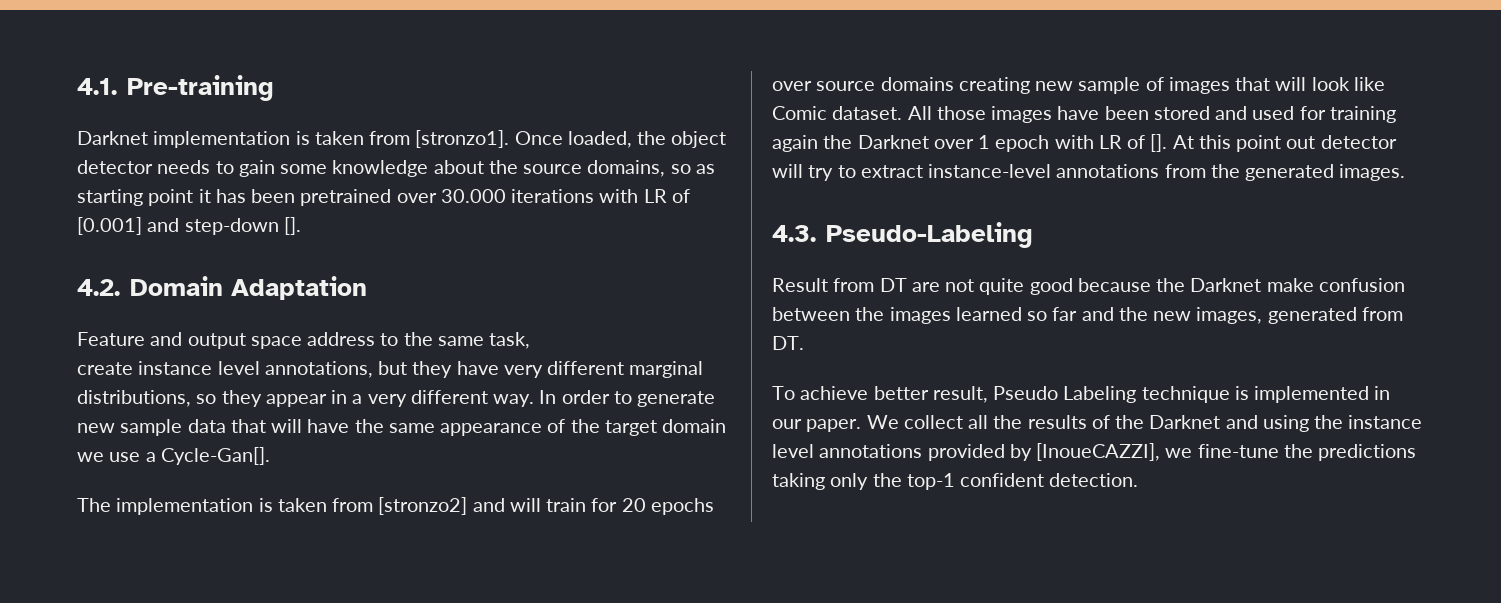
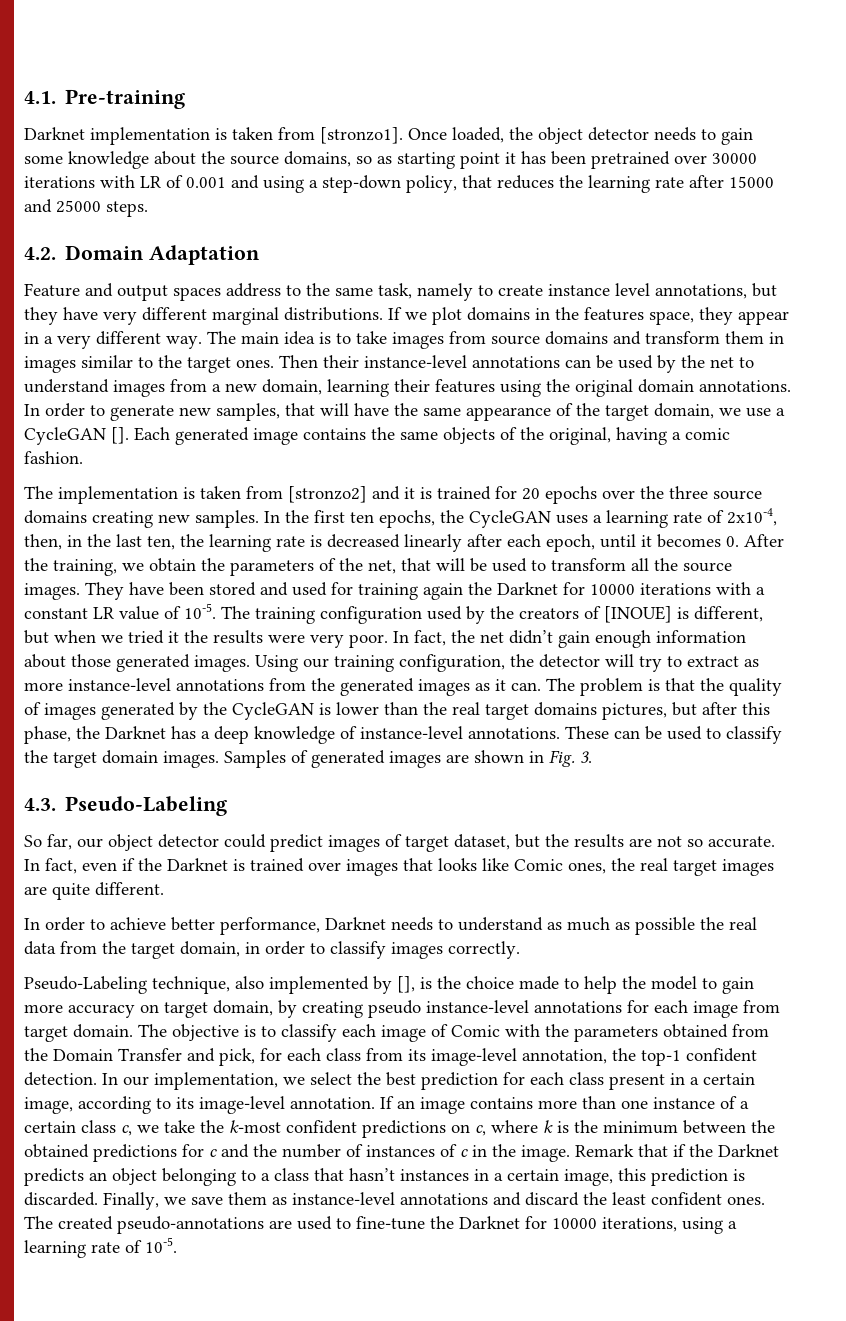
[440,189,506,203] 30.000 -> [712,153,757,164] 30000
[77,217,301,235] [0.001] and step-down []. -> [186,175,774,193] [24,199,148,217] 0.001 and using a step-down policy, that reduces the learning rate after 15000 and 25000 steps.
[250,336,302,349] space -> [173,287,221,301] spaces
(531, 340) // -> [417,283,493,301] namely to
[77,390,217,407] distributions, so -> [284,307,694,325] distributions. If we plot domains in the features space,
(535, 400) none -> [207,331,784,349] [24,355,754,373] [24,379,791,397] The main idea is to take images from source domains and transform them in images similar to the target ones. Then their instance-level annotations can be used by the net to understand images from a new domain, learning their features using the original domain annotations.
[120,419,226,436] sample data -> [216,403,280,421] samples,
[662,419,727,433] domain -> [654,403,714,419] domain,
[160,447,270,465] Cycle-Gan[]. -> [24,427,730,445] [24,451,83,464] CycleGAN []. Each generated image contains the same objects of the original, having a comic fashion.
[509,498,587,512] will train -> [404,486,491,500] it is trained
(812, 86) none -> [640,486,708,499] the three
[1078,77,1385,94] [772,106,1053,123] sample of images that will look like Comic dataset. All those images -> [195,508,777,528] [24,534,784,552] [24,558,732,576] [24,582,124,600] samples. In the first ten epochs, the CycleGAN uses a learning rate of 2x10-4, then, in the last ten, the learning rate is decreased linearly after each epoch, until it becomes 0. After the training, we obtain the parameters of the net, that will be used to transform all the source images. They
[933,134,1316,152] over 1 epoch with LR of []. At this point out -> [563,582,765,595] [24,603,763,624] [24,630,746,648] [24,654,534,672] for 10000 iterations with a constant LR value of 10-5. The training configuration used by the creators of [INOUE] is different, but when we tried it the results were very poor. In fact, the net didn’t gain enough information about those generated images. Using our training configuration, the
(923, 171) none -> [744,659,759,667] [24,682,63,691] as more
[1339,164,1406,181] [772,222,1033,248] [772,278,1405,295] [772,307,1403,324] [772,336,804,350] [772,386,1391,403] [772,415,1423,432] [772,443,1417,461] [772,473,1139,490] images. // 4.3. Pseudo-Labeling // Result from DT are not quite good because the Darknet make confusion between the images learned so far and the new images, generated from DT. // To achieve better result, Pseudo Labeling technique is implemented in our paper. We collect all the results of the Darknet and using the instance level annotations provided by [InoueCAZZI], we fine-tune the predictions taking only the top-1 confident detection. -> [418,678,782,696] [24,702,770,720] [24,726,782,744] [24,750,592,768] [24,796,228,816] [24,834,775,852] [24,858,774,876] [24,882,164,900] [24,917,757,935] [24,941,520,959] [24,976,754,994] [24,1000,780,1018] [24,1024,769,1042] [24,1048,757,1066] [24,1072,755,1090] [24,1096,749,1114] [24,1120,775,1138] [24,1144,779,1162] [24,1168,745,1186] [24,1192,765,1210] [24,1216,737,1234] [24,1237,177,1258] images as it can. The problem is that the quality of images generated by the CycleGAN is lower than the real target domains pictures, but after this phase, the Darknet has a deep knowledge of instance-level annotations. These can be used to classify the target domain images. Samples of generated images are shown in Fig. 3. // 4.3. Pseudo-Labeling // So far, our object detector could predict images of target dataset, but the results are not so accurate. In fact, even if the Darknet is trained over images that looks like Comic ones, the real target images are quite different. // In order to achieve better performance, Darknet needs to understand as much as possible the real data from the target domain, in order to classify images correctly. // Pseudo-Labeling technique, also implemented by [], is the choice made to help the model to gain more accuracy on target domain, by creating pseudo instance-level annotations for each image from target domain. The objective is to classify each image of Comic with the parameters obtained from the Domain Transfer and pick, for each class from its image-level annotation, the top-1 confident detection. In our implementation, we select the best prediction for each class present in a certain image, according to its image-level annotation. If an image contains more than one instance of a certain class c, we take the k-most confident predictions on c, where k is the minimum between the obtained predictions for c and the number of instances of c in the image. Remark that if the Darknet predicts an object belonging to a class that hasn’t instances in a certain image, this prediction is discarded. Finally, we save them as instance-level annotations and discard the least confident ones. The created pseudo-annotations are used to fine-tune the Darknet for 10000 iterations, using a learning rate of 10-5.

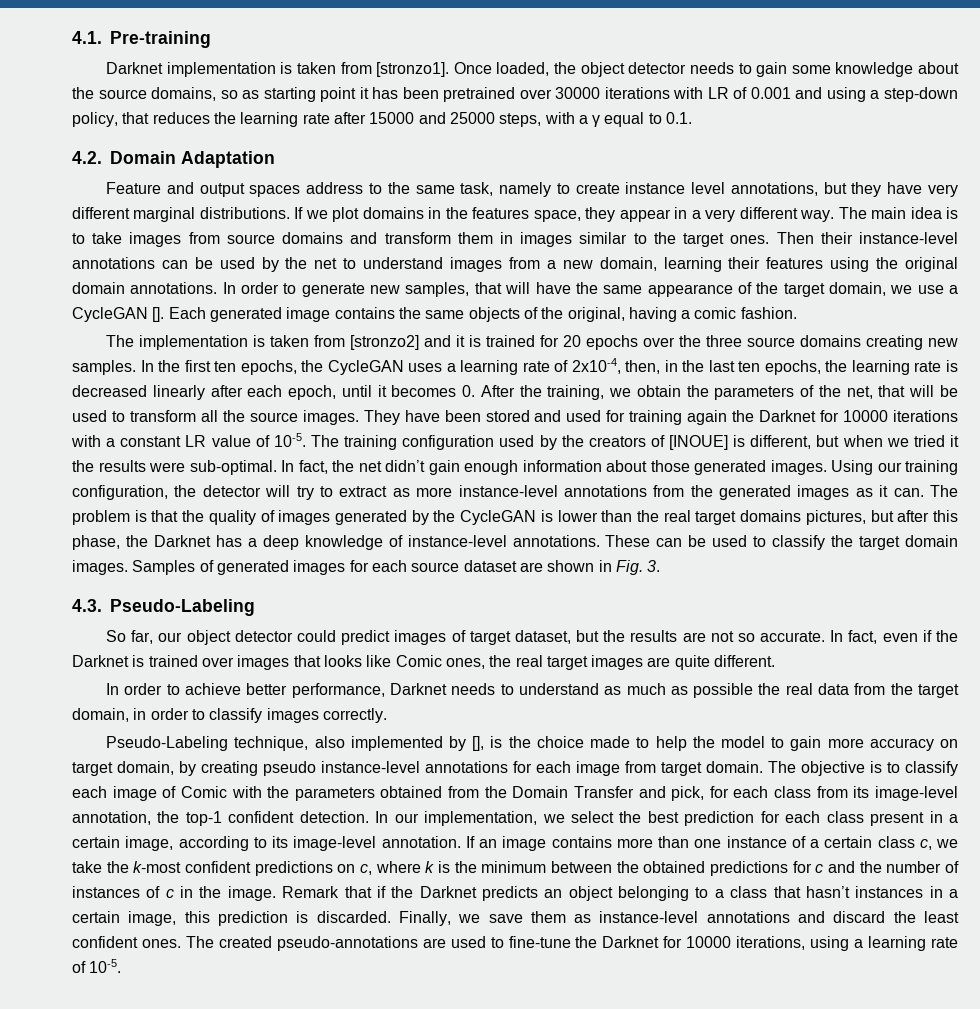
[106,201,148,217] steps. -> [499,112,693,127] steps, with a γ equal to 0.1.
[147,536,175,550] ten, -> [738,360,821,375] ten epochs,
[310,634,388,648] very poor. -> [189,460,277,475] sub-optimal.
(441, 759) none -> [349,560,517,572] for each source dataset

